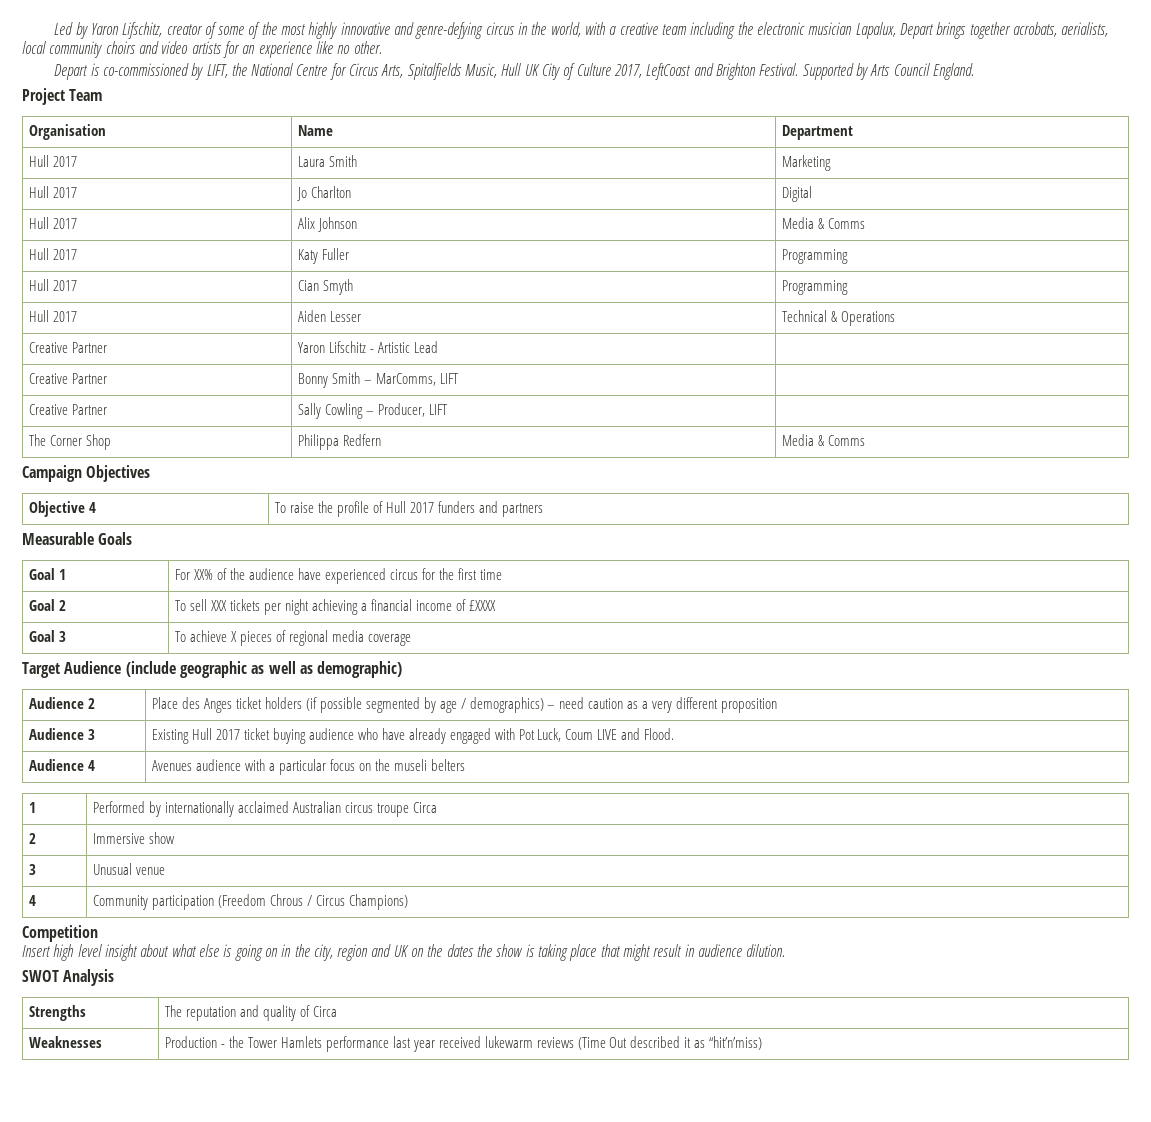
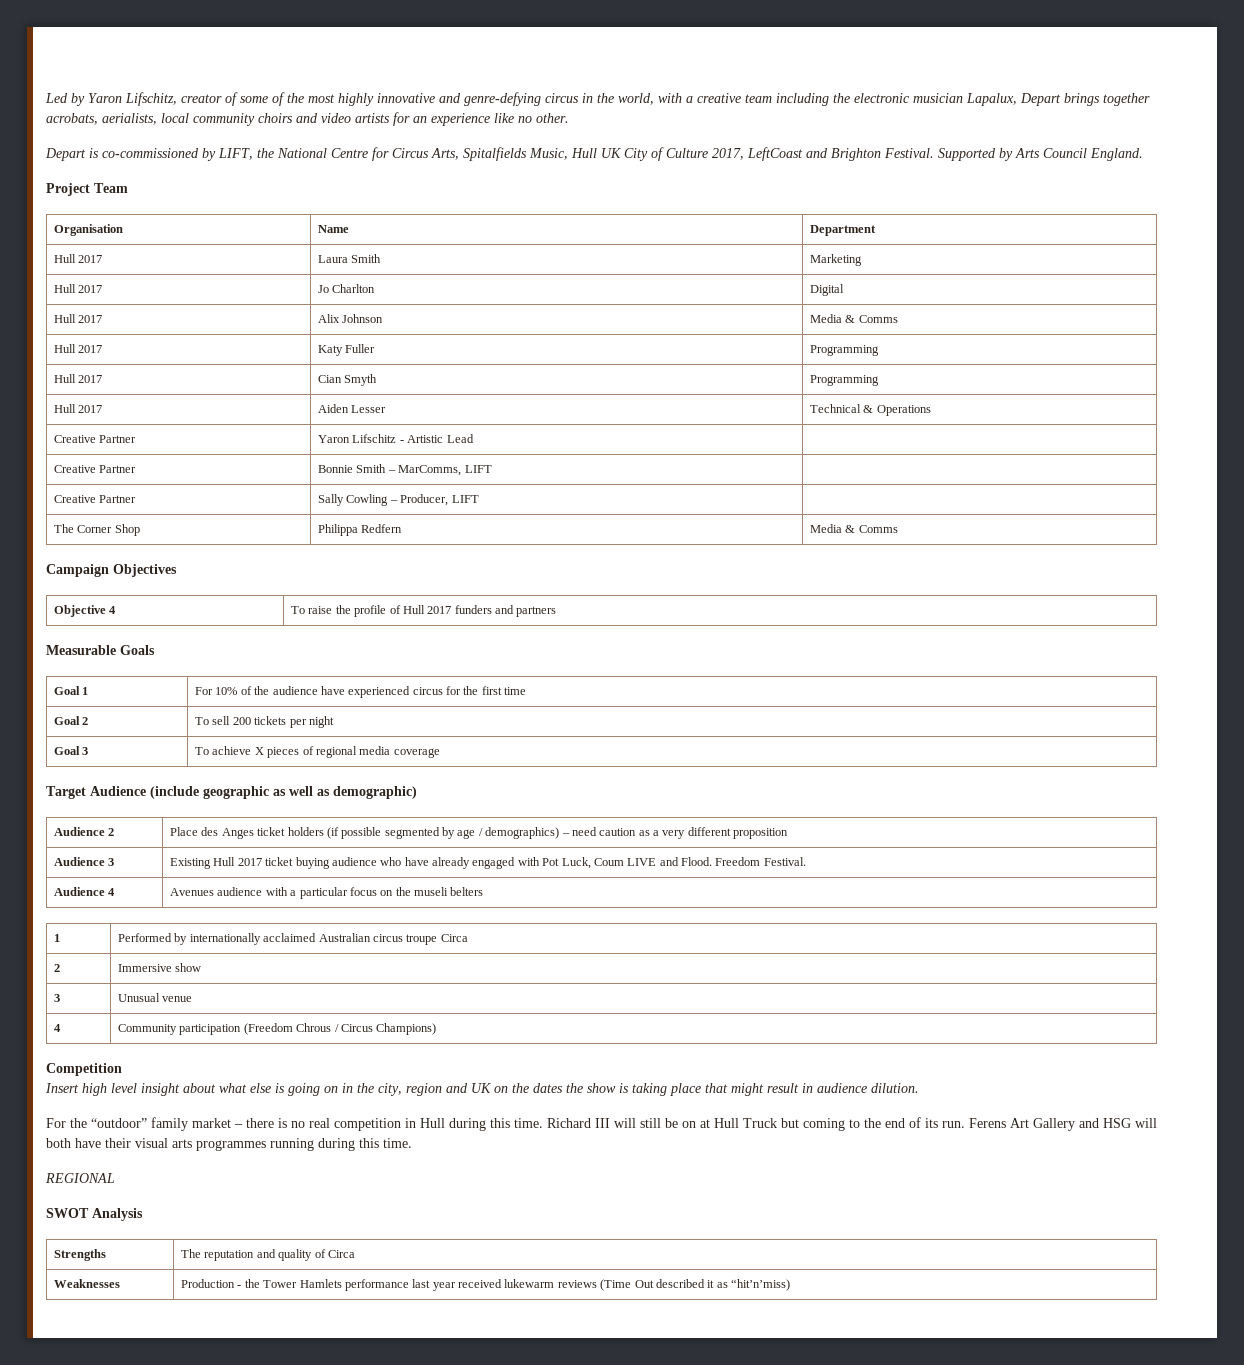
[298,373,329,388] Bonny -> [318,465,354,473] Bonnie
[194,569,214,580] XX% -> [215,687,238,695] 10%
[211,600,228,611] XXX -> [232,717,251,725] 200
[311,599,496,615] achieving a financial income of £XXXX -> (334, 722) none
(675, 734) none -> [715,857,806,866] Freedom Festival.
(786, 950) none -> [46,1117,1157,1131] [46,1138,412,1151] [45,1173,115,1183] // For the “outdoor” family market – there is no real competition in Hull during this time. Richard III will still be on at Hull Truck but coming to the end of its run. Ferens Art Gallery and HSG will both have their visual arts programmes running during this time. // REGIONAL

